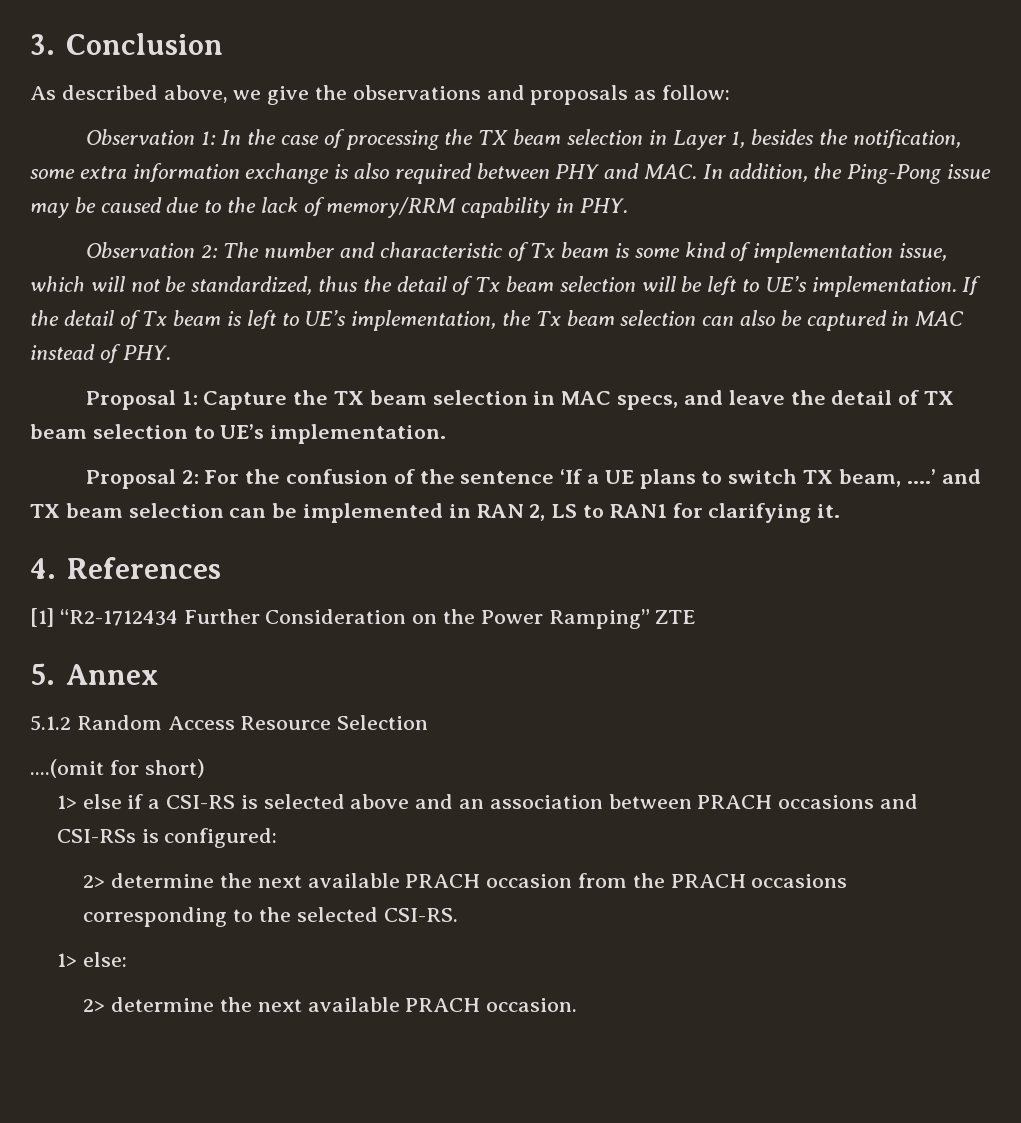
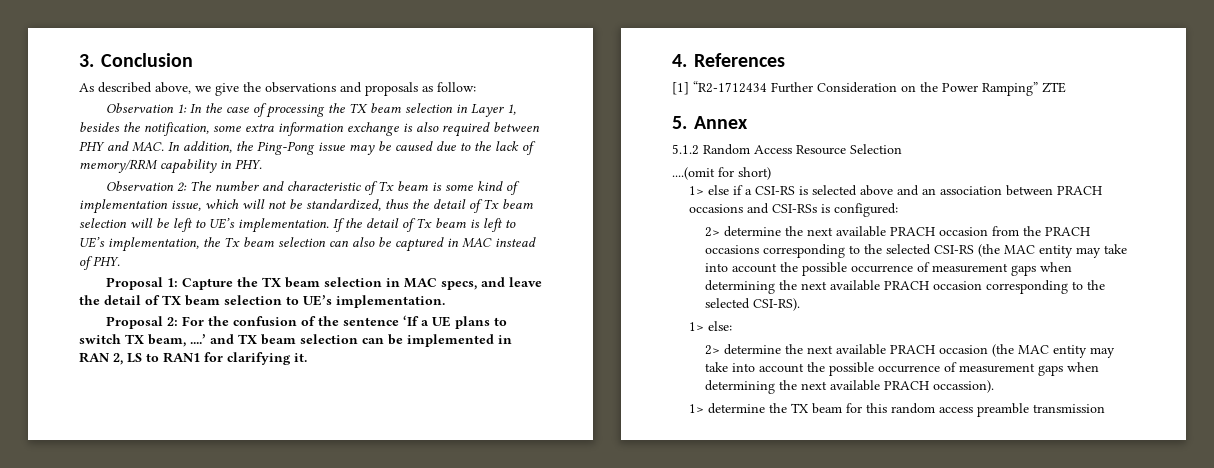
[383,908,458,922] CSI-RS. -> [934,244,1128,258] [705,262,1073,276] [705,280,1106,294] [705,298,801,311] CSI-RS (the MAC entity may take into account the possible occurrence of measurement gaps when determining the next available PRACH occasion corresponding to the selected CSI-RS).
[486,998,578,1012] occasion. -> [939,344,1116,358] [705,362,1100,376] [705,380,995,394] [688,403,1105,417] occasion (the MAC entity may take into account the possible occurrence of measurement gaps when determining the next available PRACH occassion). // 1> determine the TX beam for this random access preamble transmission

